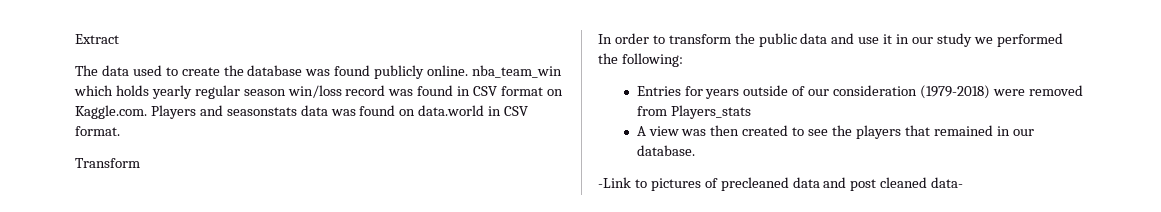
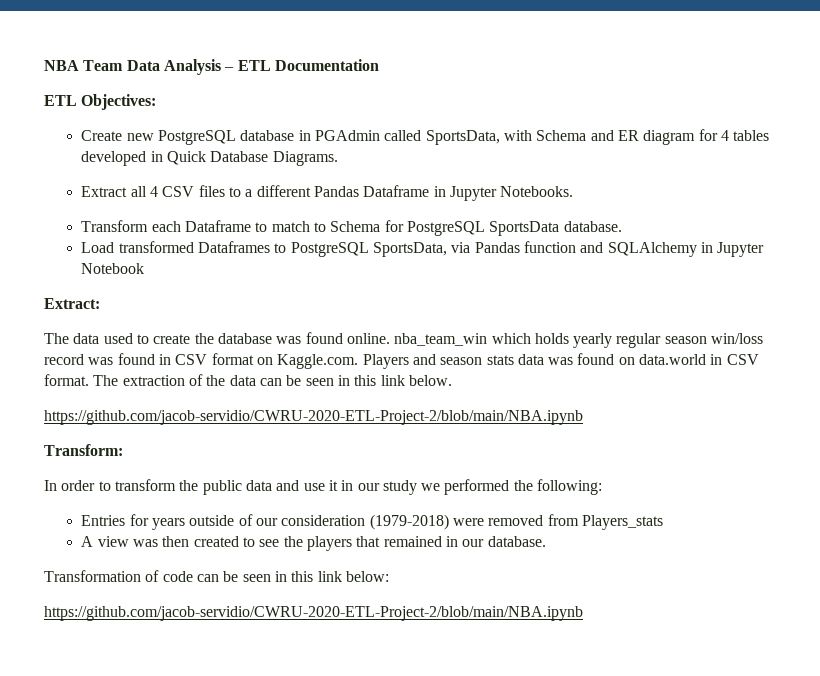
[75,34,119,44] Extract -> [44,59,379,75] [44,94,157,110] [81,129,770,145] [81,151,338,166] [81,185,574,201] [81,220,622,236] [81,241,765,257] [81,263,145,274] [44,298,100,309] NBA Team Data Analysis – ETL Documentation // ETL Objectives: // Create new PostgreSQL database in PGAdmin called SportsData, with Schema and ER diagram for 4 tables developed in Quick Database Diagrams. // Extract all 4 CSV files to a different Pandas Dataframe in Jupyter Notebooks. // Transform each Dataframe to match to Schema for PostgreSQL SportsData database. // Load transformed Dataframes to PostgreSQL SportsData, via Pandas function and SQLAlchemy in Jupyter Notebook // Extract:
[374,65,425,79] publicly -> (343, 338) none
[226,107,297,116] seasonstats -> [440,355,514,365] season stats
[75,158,140,168] // Transform -> [93,374,452,386] [44,410,583,425] [44,444,123,456] The extraction of the data can be seen in this link below. // https://github.com/jacob-servidio/CWRU-2020-ETL-Project-2/blob/main/NBA.ipynb // Transform:
[598,177,964,191] -Link to pictures of precleaned data and post cleaned data- -> [44,570,389,582] [44,606,583,621] Transformation of code can be seen in this link below: // https://github.com/jacob-servidio/CWRU-2020-ETL-Project-2/blob/main/NBA.ipynb

